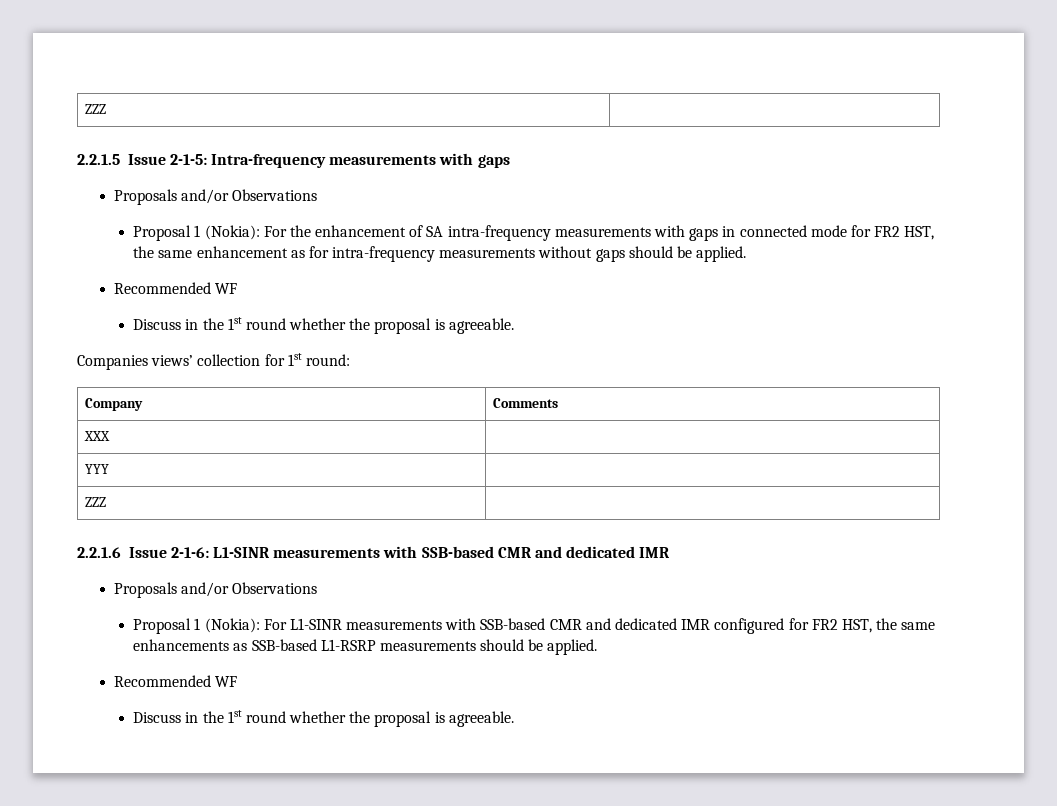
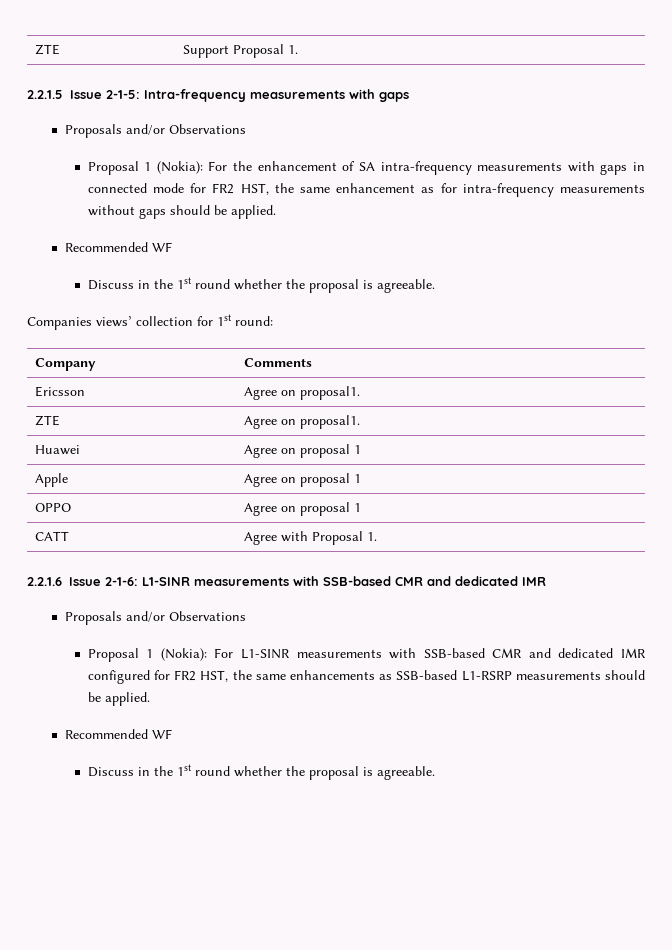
[84,104,106,114] ZZZ | -> [35,44,61,55] [183,44,299,58] ZTE | Support Proposal 1.
[83,431,110,441] [84,464,109,474] [84,497,106,507] XXX | // YYY | // ZZZ | -> [35,386,86,397] [244,386,361,400] [35,415,61,426] [244,415,361,429] [35,445,81,455] [244,444,362,458] [35,473,69,487] [244,473,362,487] [35,503,72,512] [244,502,362,516] [35,531,70,541] [244,531,378,545] Ericsson | Agree on proposal1. // ZTE | Agree on proposal1. // Huawei | Agree on proposal 1 // Apple | Agree on proposal 1 // OPPO | Agree on proposal 1 // CATT | Agree with Proposal 1.

